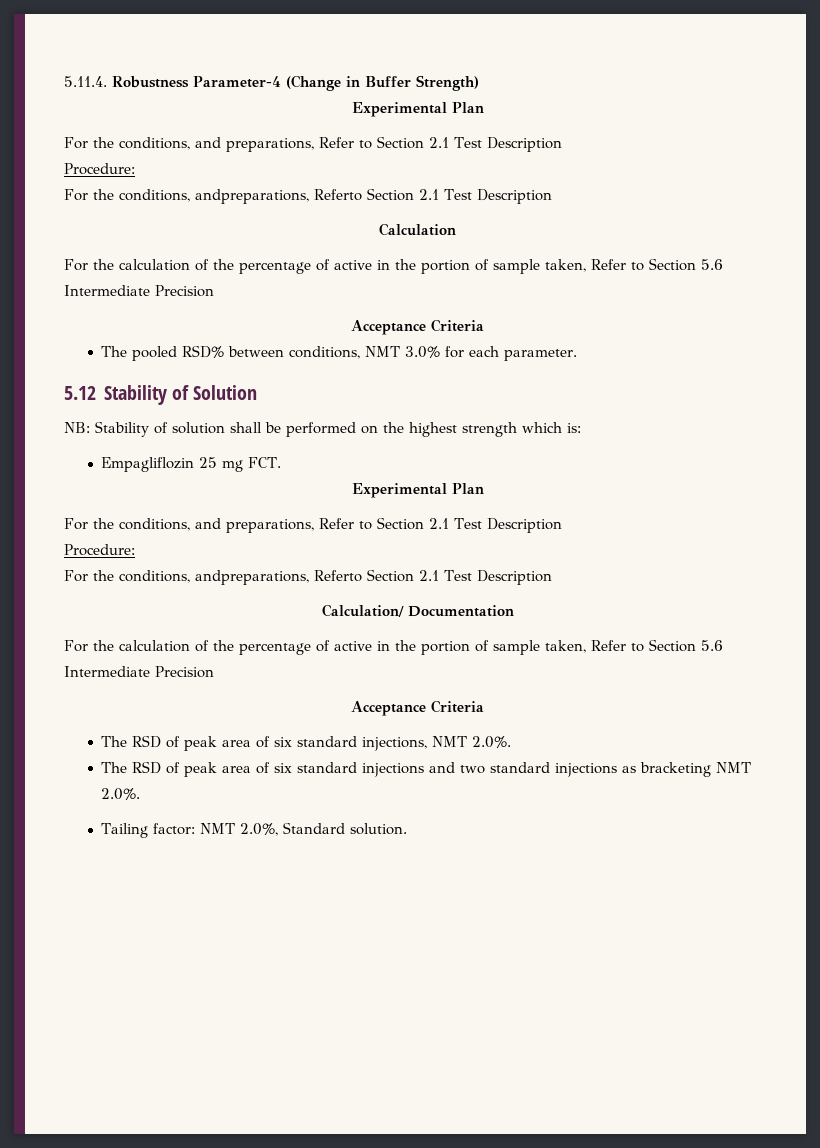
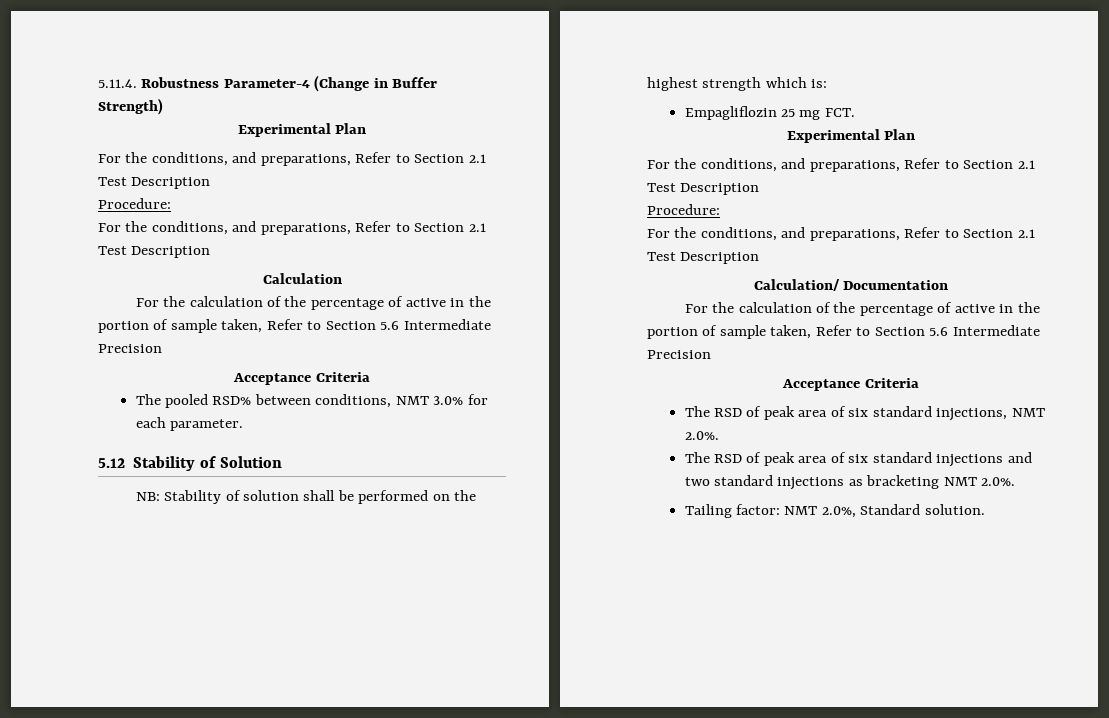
[195,189,362,204] andpreparations, Referto -> [232,221,410,235] and preparations, Refer to
[195,570,362,585] andpreparations, Referto -> [781,227,959,241] and preparations, Refer to

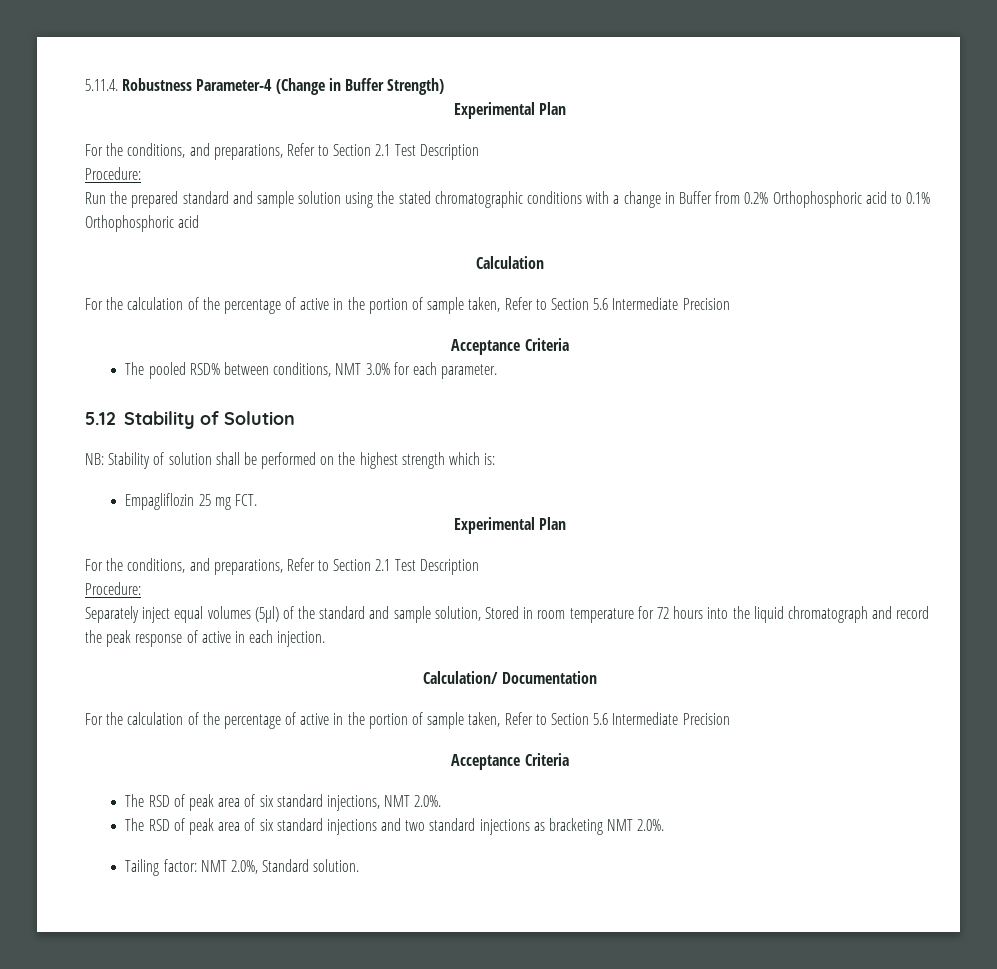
[98,221,486,235] [98,246,211,258] For the conditions, and preparations, Refer to Section 2.1 Test Description -> [85,191,931,208] [85,215,200,232] Run the prepared standard and sample solution using the stated chromatographic conditions with a change in Buffer from 0.2% Orthophosphoric acid to 0.1% Orthophosphoric acid
[647,227,1035,241] [647,252,760,264] For the conditions, and preparations, Refer to Section 2.1 Test Description -> [85,606,930,623] [85,630,326,647] Separately inject equal volumes (5µl) of the standard and sample solution, Stored in room temperature for 72 hours into the liquid chromatograph and record the peak response of active in each injection.

